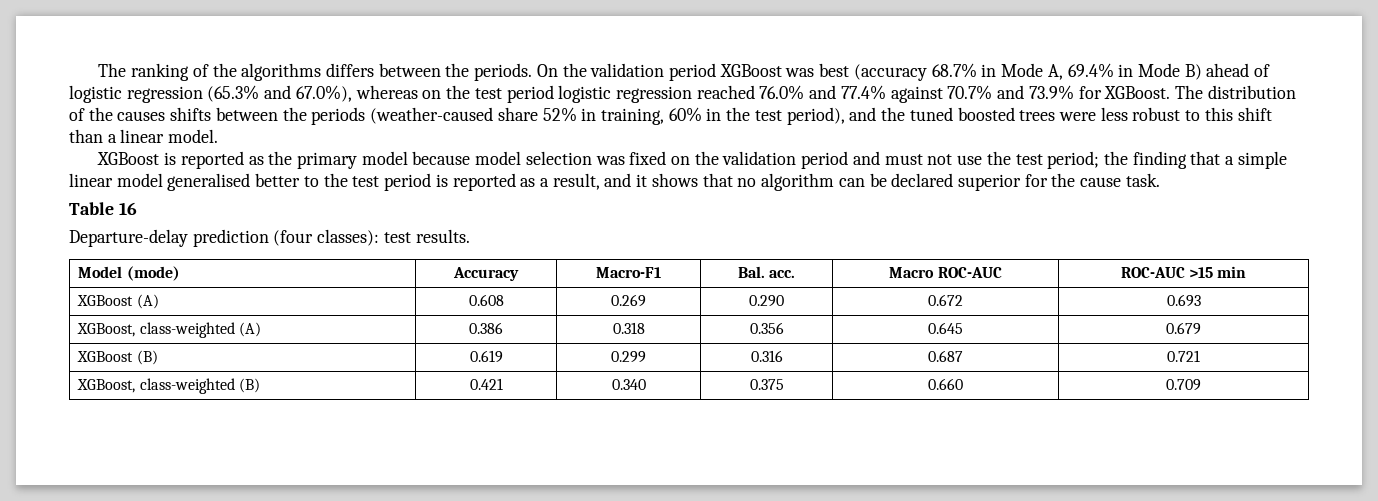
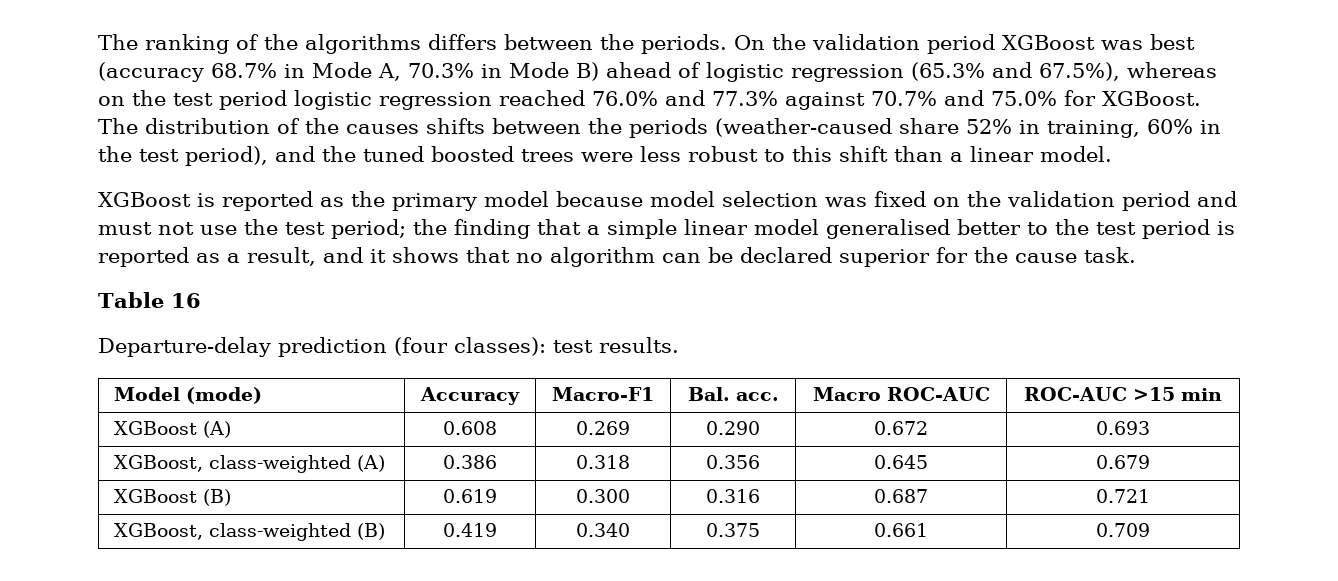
[1067,63,1114,78] 69.4% -> [408,63,474,78] 70.3%
[295,85,352,102] 67.0%), -> [1039,62,1120,81] 67.5%),
[840,85,886,100] 77.4% -> [712,91,778,106] 77.3%
[1028,85,1074,100] 73.9% -> [991,91,1057,106] 75.0%
[611,351,646,363] 0.299 -> [576,489,630,503] 0.300
[469,378,503,390] 0.421 -> [443,523,497,537] 0.419
[928,378,963,390] 0.660 -> [874,523,928,537] 0.661

